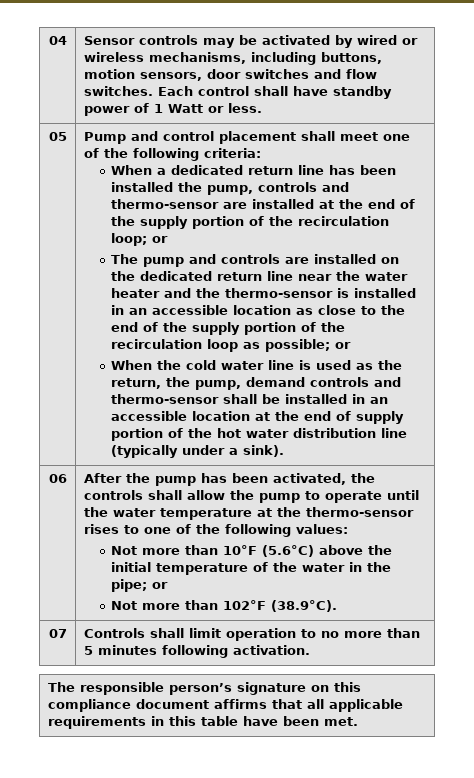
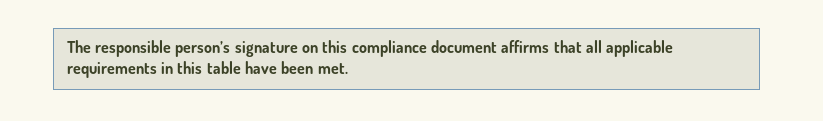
[48,36,67,45] [83,35,418,48] [83,52,382,65] [83,69,377,81] [83,86,392,99] [83,103,262,116] [48,132,67,141] [83,131,410,144] [83,148,261,161] [110,165,396,175] [110,182,349,195] [110,199,415,209] [110,216,389,229] [110,233,168,246] [110,254,399,267] [110,271,408,281] [110,288,416,298] [110,305,405,315] [110,322,345,335] [110,339,351,352] [110,360,402,370] [110,377,401,390] [110,394,388,404] [110,411,404,424] [110,428,407,441] [110,445,284,458] [48,474,67,483] [83,473,375,486] [83,490,419,503] [83,507,414,520] [83,524,348,537] [110,545,392,557] [110,562,391,575] [110,579,168,592] [110,600,337,612] [48,629,67,638] [83,628,420,641] [83,645,310,658] 04 | Sensor controls may be activated by wired or wireless mechanisms, including buttons, motion sensors, door switches and flow switches. Each control shall have standby power of 1 Watt or less. // 05 | Pump and control placement shall meet one of the following criteria: // When a dedicated return line has been installed the pump, controls and thermo-sensor are installed at the end of the supply portion of the recirculation loop; or // The pump and controls are installed on the dedicated return line near the water heater and the thermo-sensor is installed in an accessible location as close to the end of the supply portion of the recirculation loop as possible; or // When the cold water line is used as the return, the pump, demand controls and thermo-sensor shall be installed in an accessible location at the end of supply portion of the hot water distribution line (typically under a sink). // 06 | After the pump has been activated, the controls shall allow the pump to operate until the water temperature at the thermo-sensor rises to one of the following values: // Not more than 10°F (5.6°C) above the initial temperature of the water in the pipe; or // Not more than 102°F (38.9°C). // 07 | Controls shall limit operation to no more than 5 minutes following activation. // -> (66, 46) none

